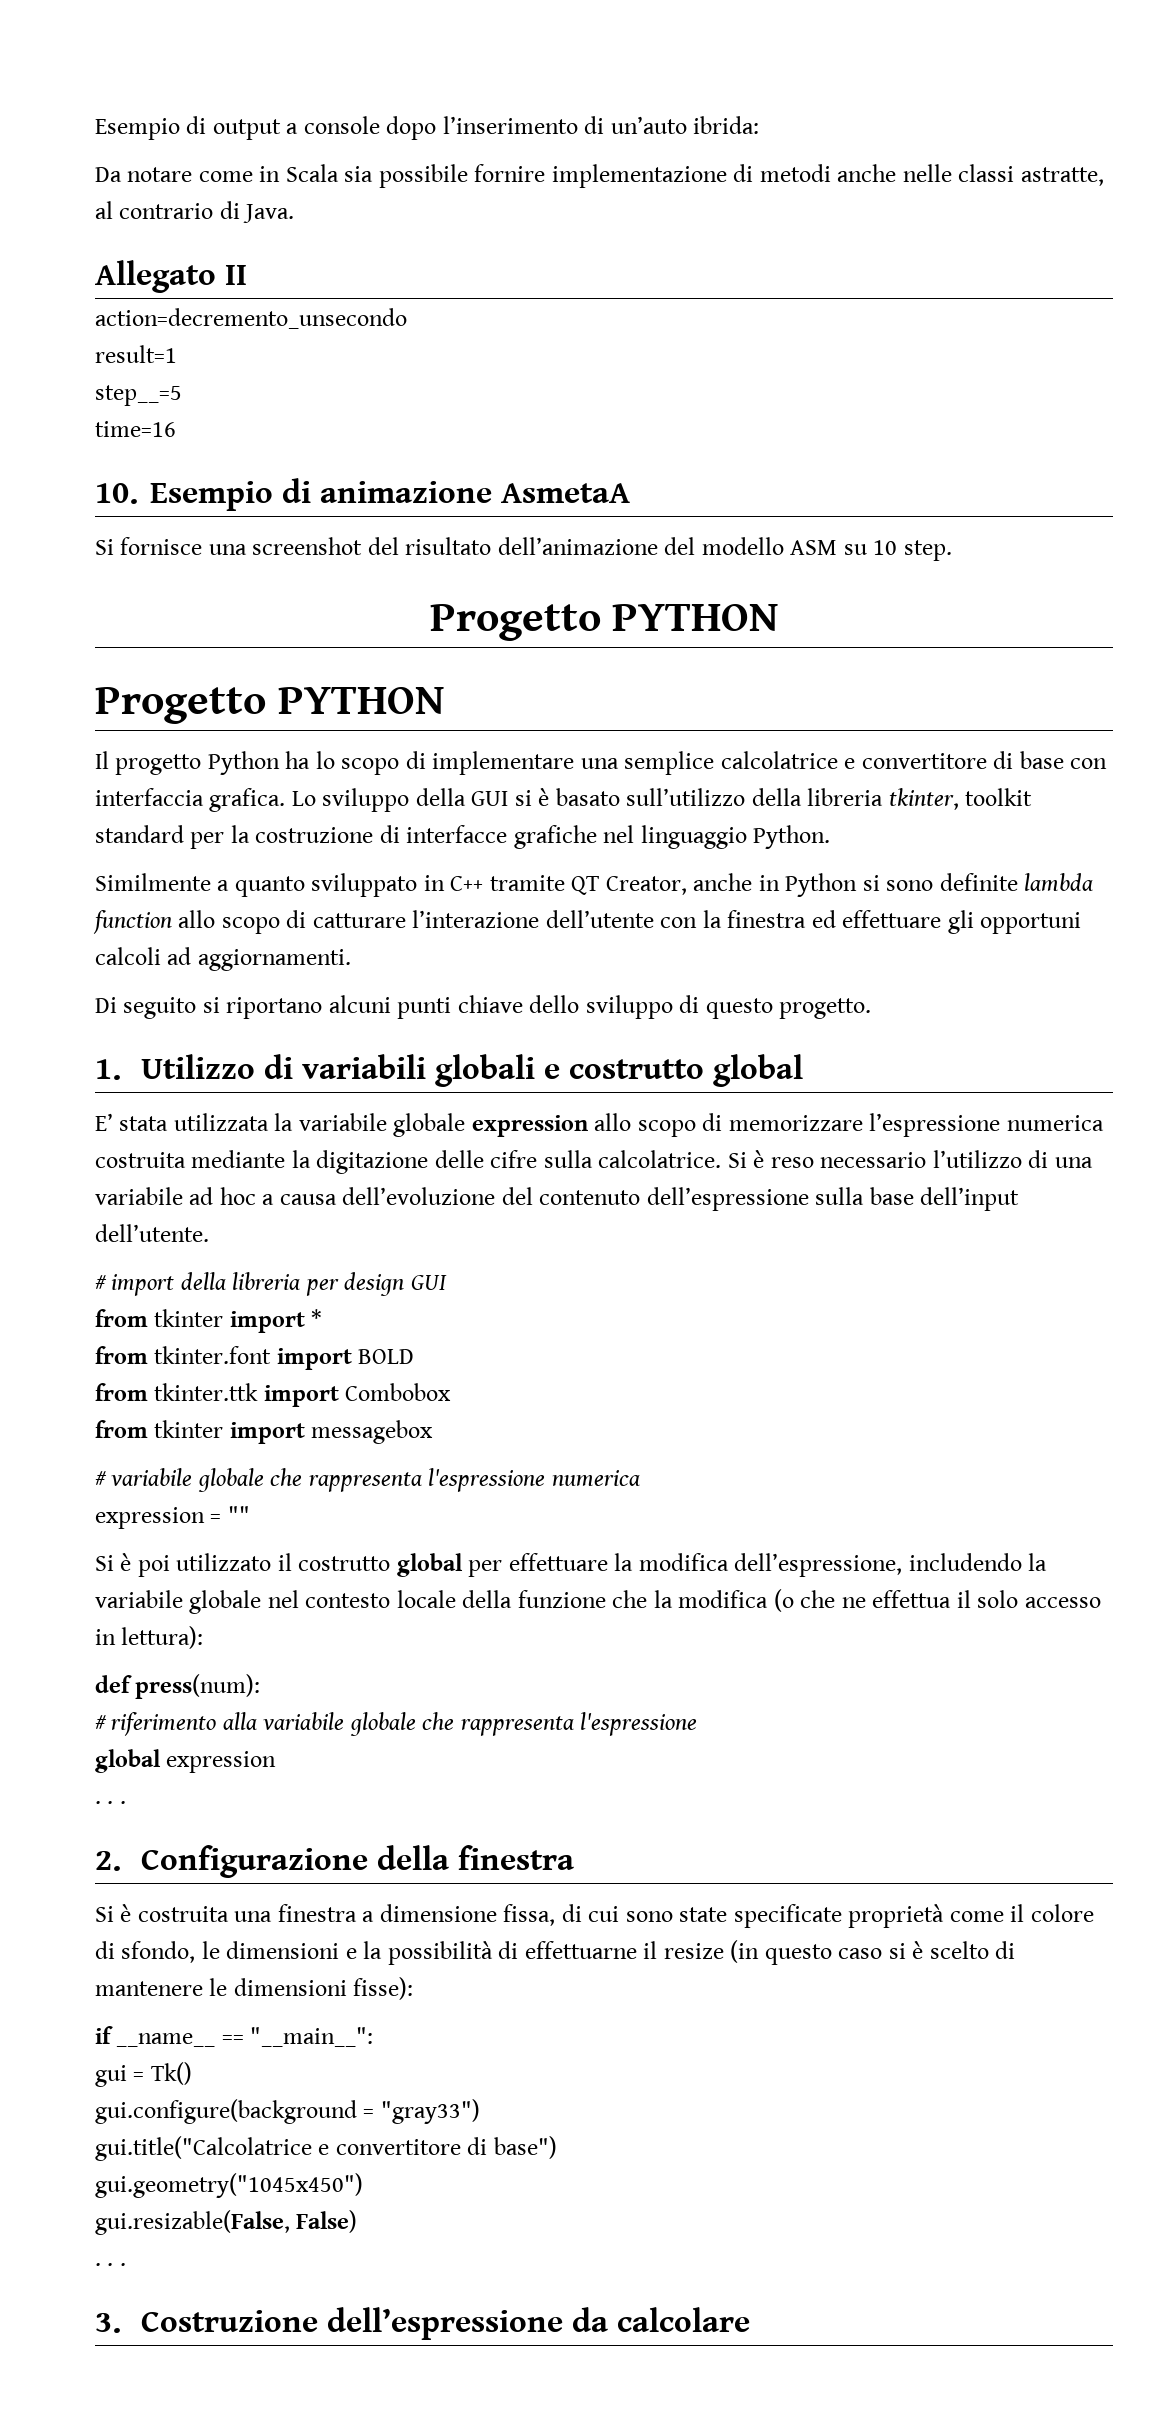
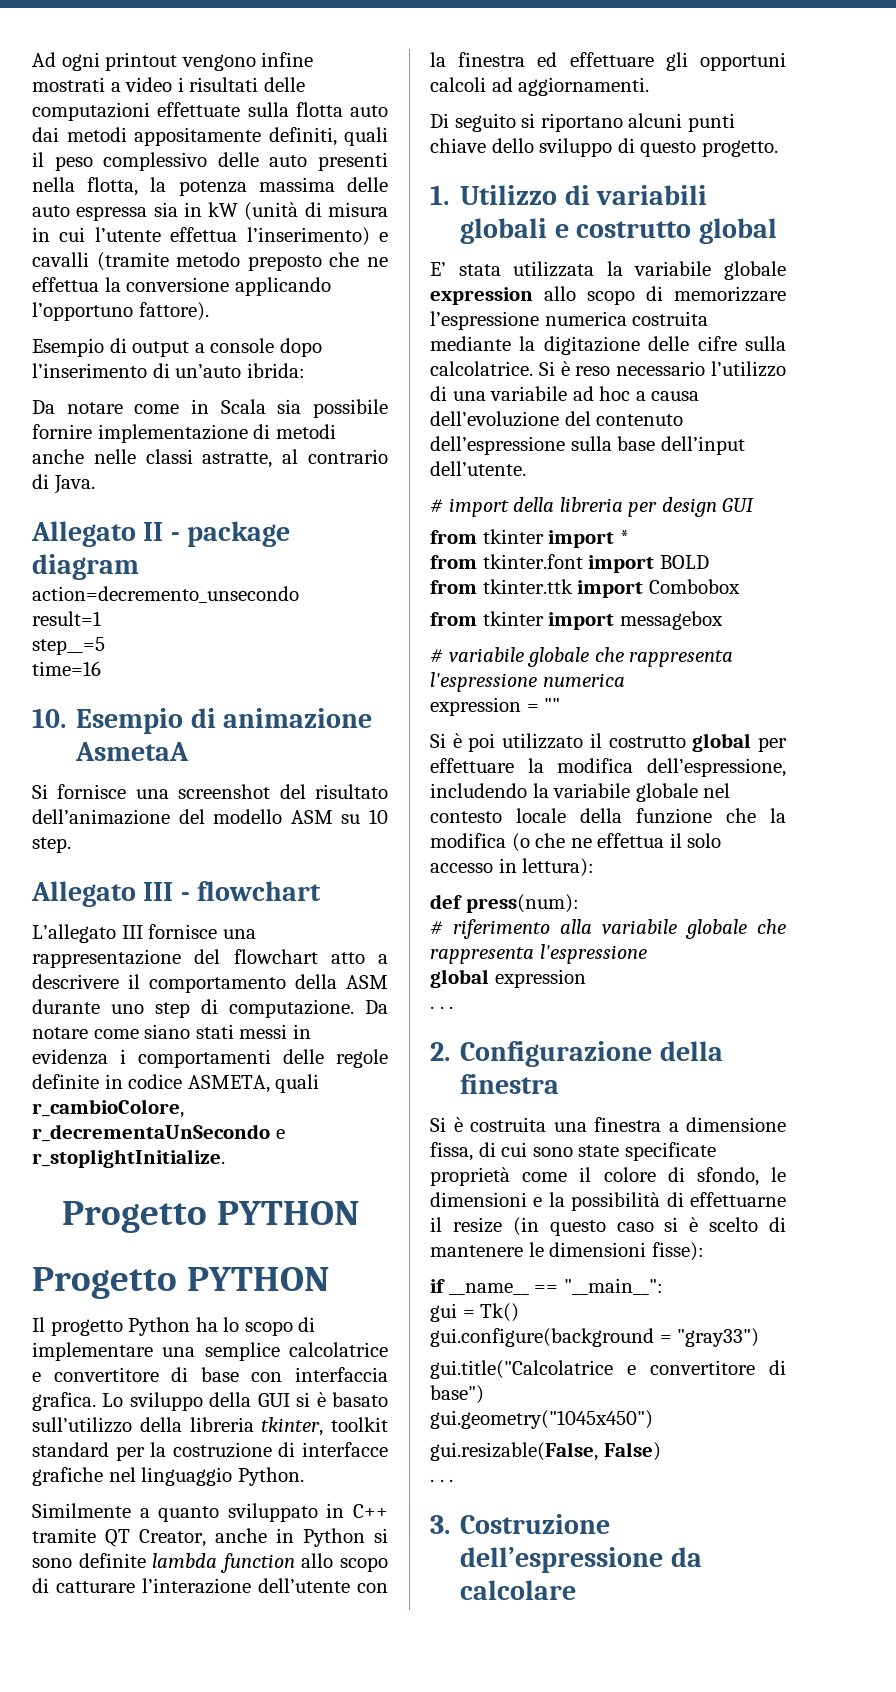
(95, 129) none -> [32,52,314,71] [32,77,305,92] [32,102,388,121] [32,127,388,146] [32,152,389,171] [32,177,388,196] [32,202,388,221] [32,227,388,246] [32,252,388,271] [32,277,331,296] [32,302,209,321] Ad ogni printout vengono infine mostrati a video i risultati delle computazioni effettuate sulla flotta auto dai metodi appositamente definiti, quali il peso complessivo delle auto presenti nella flotta, la potenza massima delle auto espressa sia in kW (unità di misura in cui l’utente effettua l’inserimento) e cavalli (tramite metodo preposto che ne effettua la conversione applicando l’opportuno fattore). //
(247, 275) none -> [170,521,291,547] [32,554,139,580] - package diagram
(952, 550) none -> [31,881,322,907] [32,924,256,943] [32,949,388,968] [32,974,388,993] [32,999,388,1018] [32,1024,311,1039] [32,1049,388,1068] [32,1074,320,1093] [32,1099,184,1118] [32,1124,285,1142] [32,1149,225,1168] // Allegato III - flowchart // L’allegato III fornisce una rappresentazione del flowchart atto a descrivere il comportamento della ASM durante uno step di computazione. Da notare come siano stati messi in evidenza i comportamenti delle regole definite in codice ASMETA, quali r_cambioColore, r_decrementaUnSecondo e r_stoplightInitialize.

